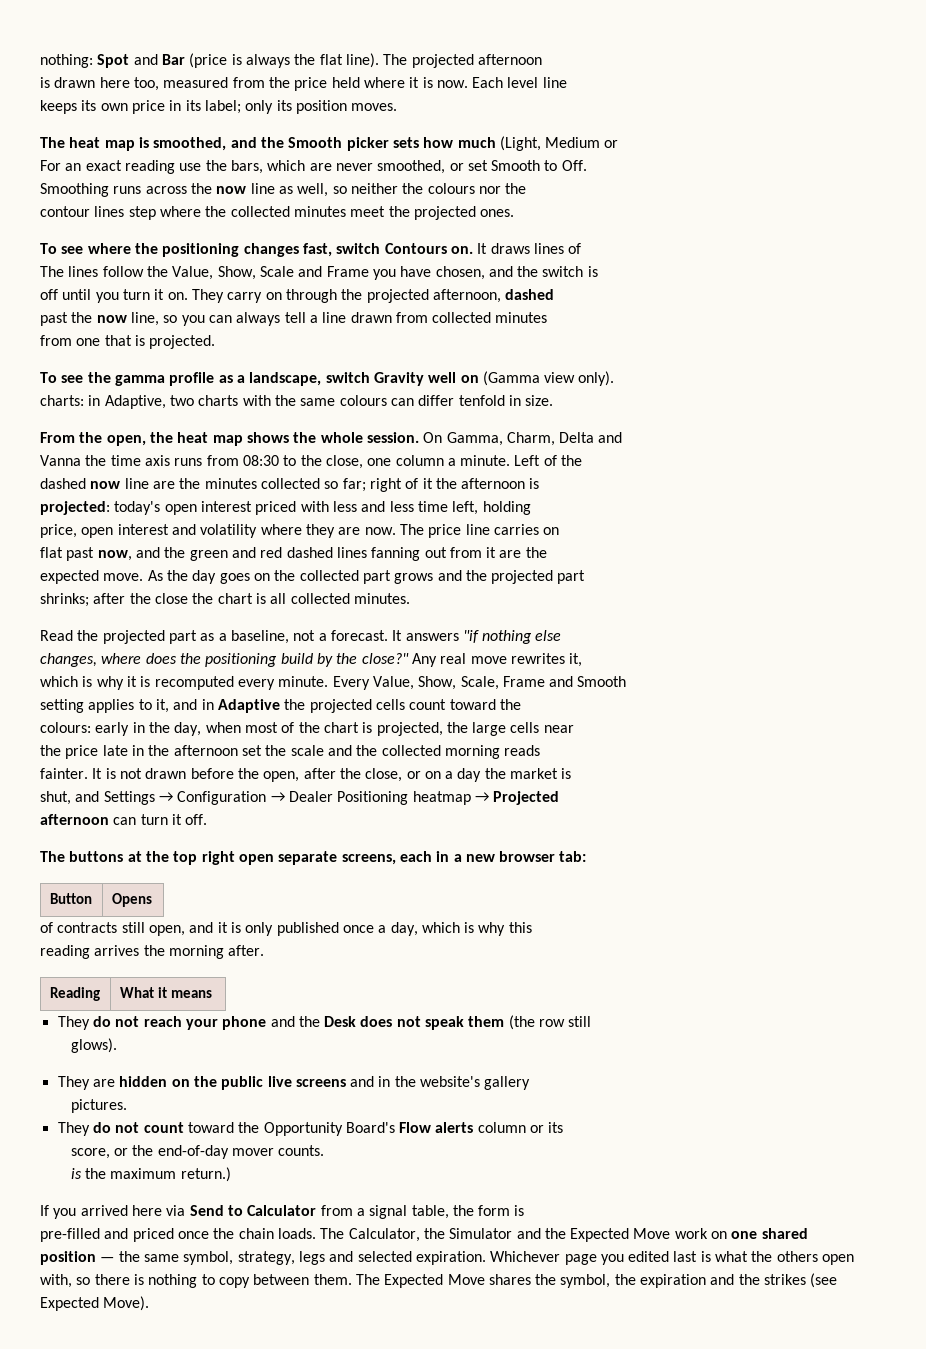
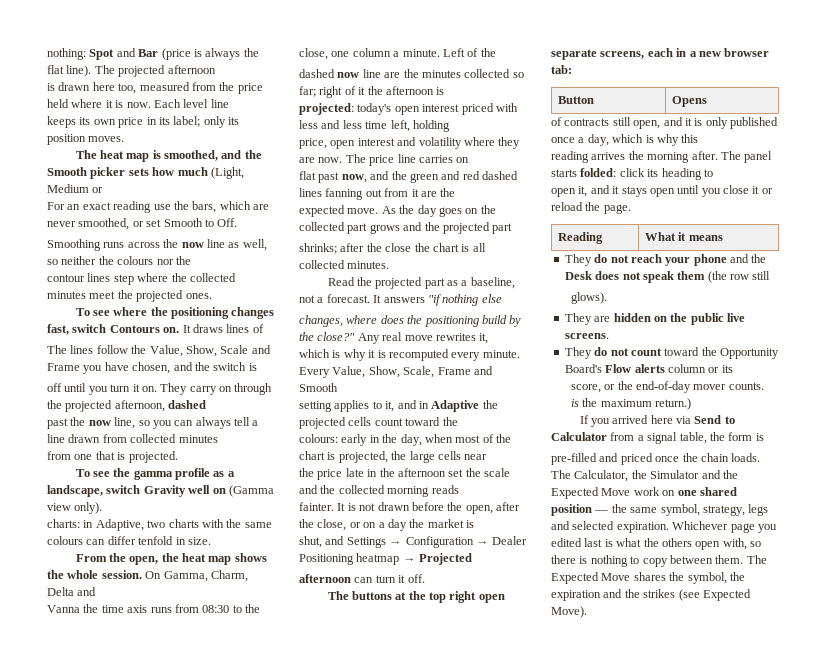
(265, 950) none -> [720,151,773,163] [551,168,713,180] [551,185,773,197] [551,202,631,214] The panel starts folded: click its heading to // open it, and it stays open until you close it or reload the page.
[295,1076,531,1090] [70,1099,127,1113] screens and in the website's gallery // pictures. -> [564,333,609,339] screens.

